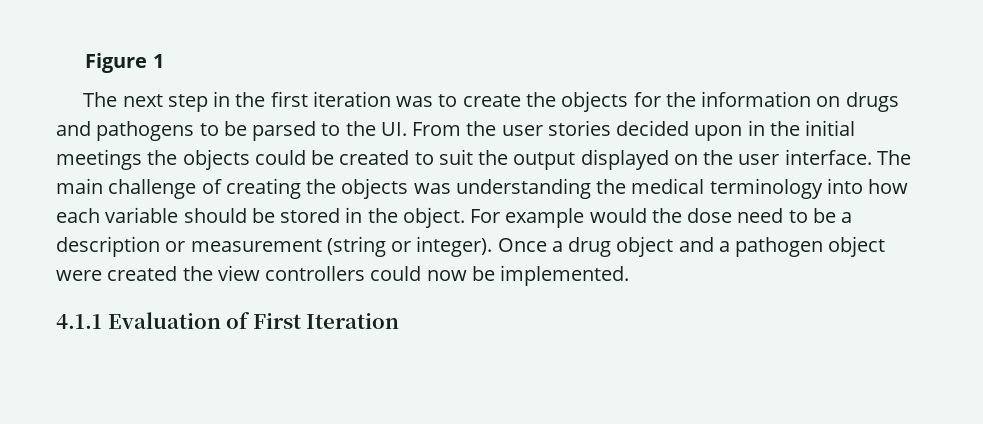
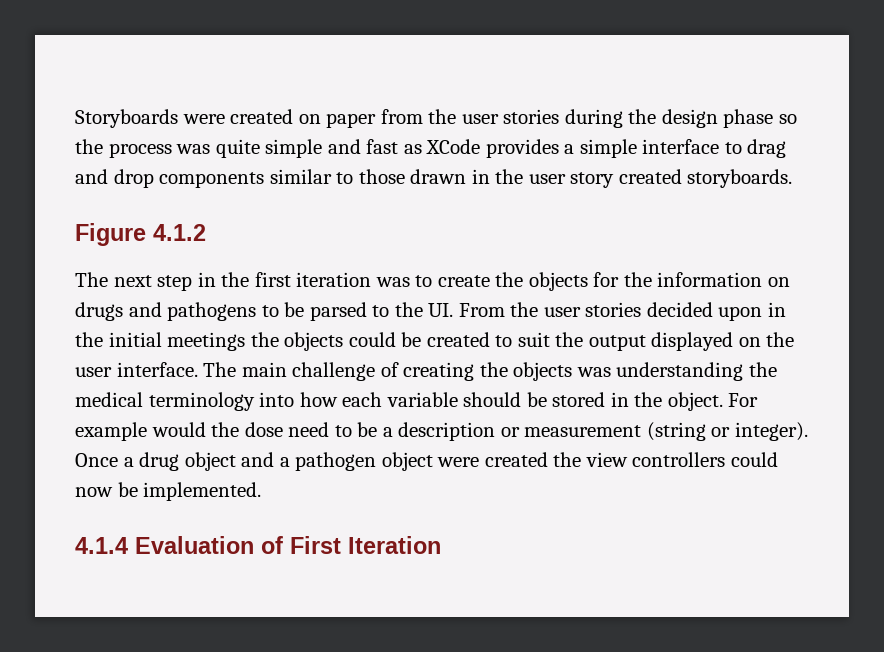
[85,53,164,73] Figure 1 -> [75,109,797,128] [75,139,787,158] [75,169,793,188] [75,223,206,246] Storyboards were created on paper from the user stories during the design phase so the process was quite simple and fast as XCode provides a simple interface to drag and drop components similar to those drawn in the user story created storyboards. // Figure 4.1.2
[56,314,102,329] 4.1.1 -> [75,537,128,554] 4.1.4

